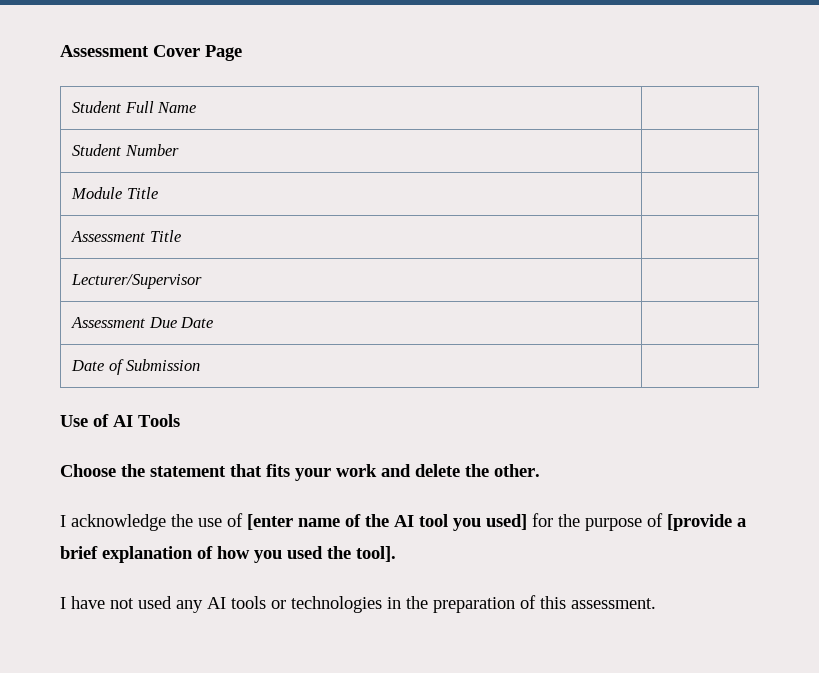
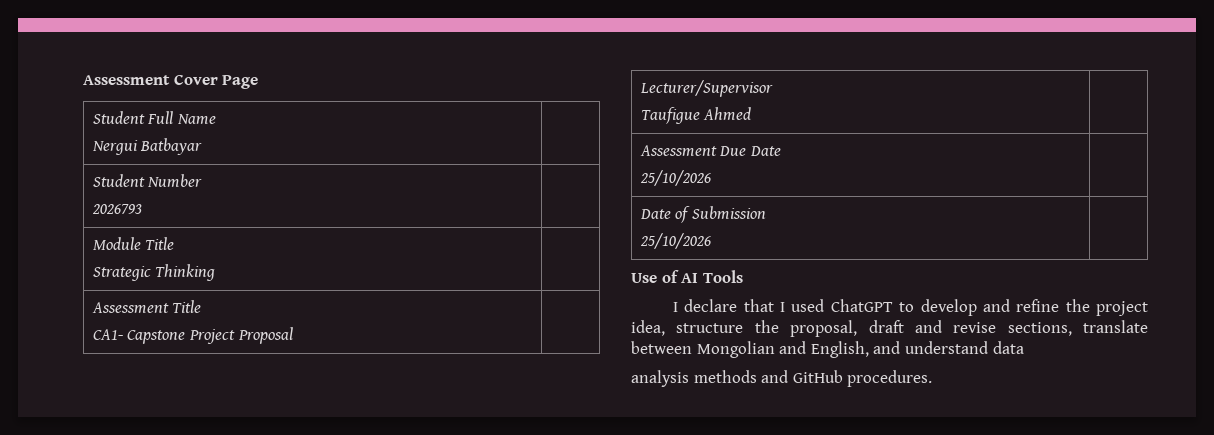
(197, 107) none -> [91,138,203,155] // Nergui Batbayar
(179, 150) none -> [91,204,142,214] // 2026793
(158, 193) none -> [92,264,216,281] // Strategic Thinking
(181, 236) none -> [92,327,293,344] // CA1- Capstone Project Proposal
(203, 281) none -> [640,107,752,124] // Taufigue Ahmed
(214, 322) none -> [639,170,711,186] // 25/10/2026
(201, 365) none -> [639,233,711,249] // 25/10/2026
[60,464,540,481] [60,513,746,531] [60,546,396,563] [60,595,656,613] Choose the statement that fits your work and delete the other. // I acknowledge the use of [enter name of the AI tool you used] for the purpose of [provide a brief explanation of how you used the tool]. // I have not used any AI tools or technologies in the preparation of this assessment. -> [672,299,1148,316] [631,320,1148,337] [631,341,1024,358] [631,370,933,387] I declare that I used ChatGPT to develop and refine the project idea, structure the proposal, draft and revise sections, translate between Mongolian and English, and understand data // analysis methods and GitHub procedures.

